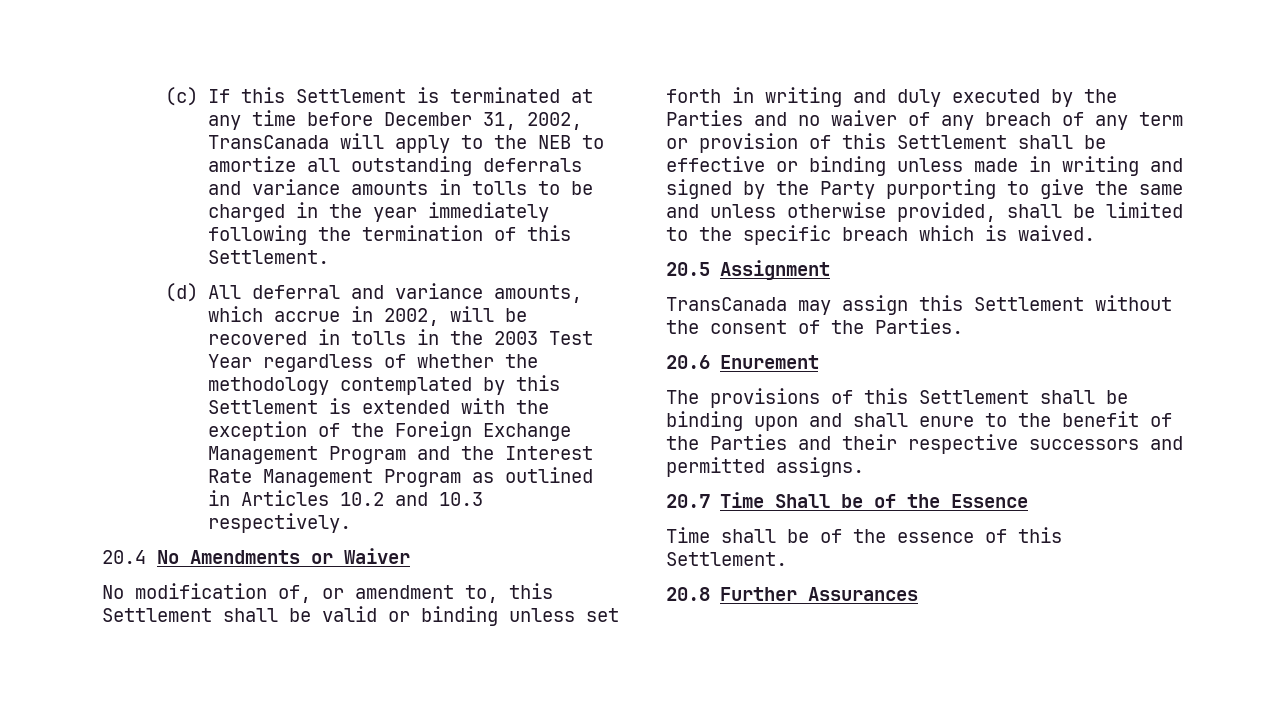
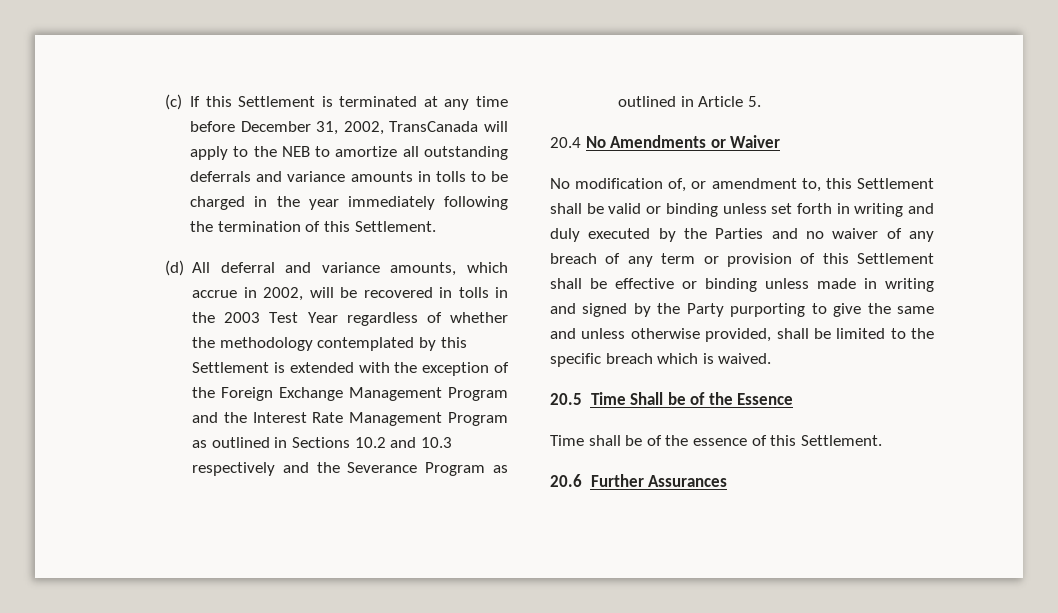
[240,490,329,506] Articles -> [291,437,350,448] Sections
[207,513,351,533] respectively. -> [192,462,508,476] [618,96,761,107] respectively and the Severance Program as outlined in Article 5.
[719,260,830,280] [666,295,1172,315] [666,318,963,334] [666,355,819,369] [666,388,1128,408] [666,411,1172,431] [666,434,1183,454] [666,457,864,477] [666,494,710,508] Assignment // TransCanada may assign this Settlement without the consent of the Parties. // 20.6 Enurement // The provisions of this Settlement shall be binding upon and shall enure to the benefit of the Parties and their respective successors and permitted assigns. // 20.7 -> (582, 399) none
[666,587,710,601] 20.8 -> [550,474,582,487] 20.6

